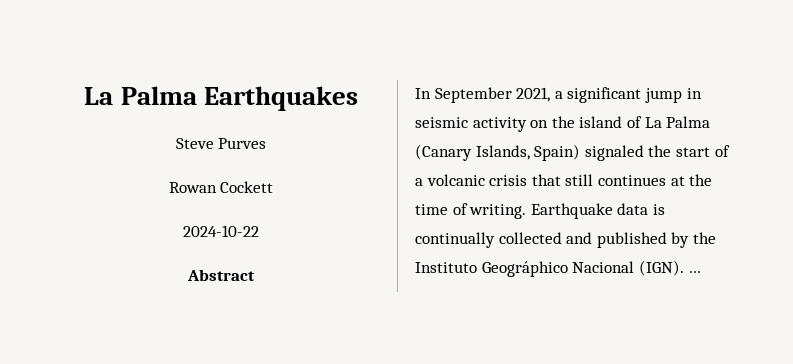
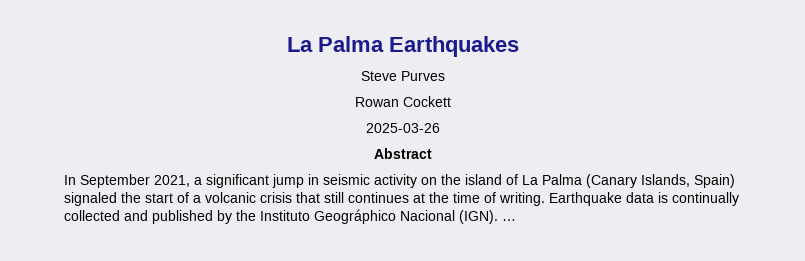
[183,225,259,237] 2024-10-22 -> [365,123,440,133] 2025-03-26

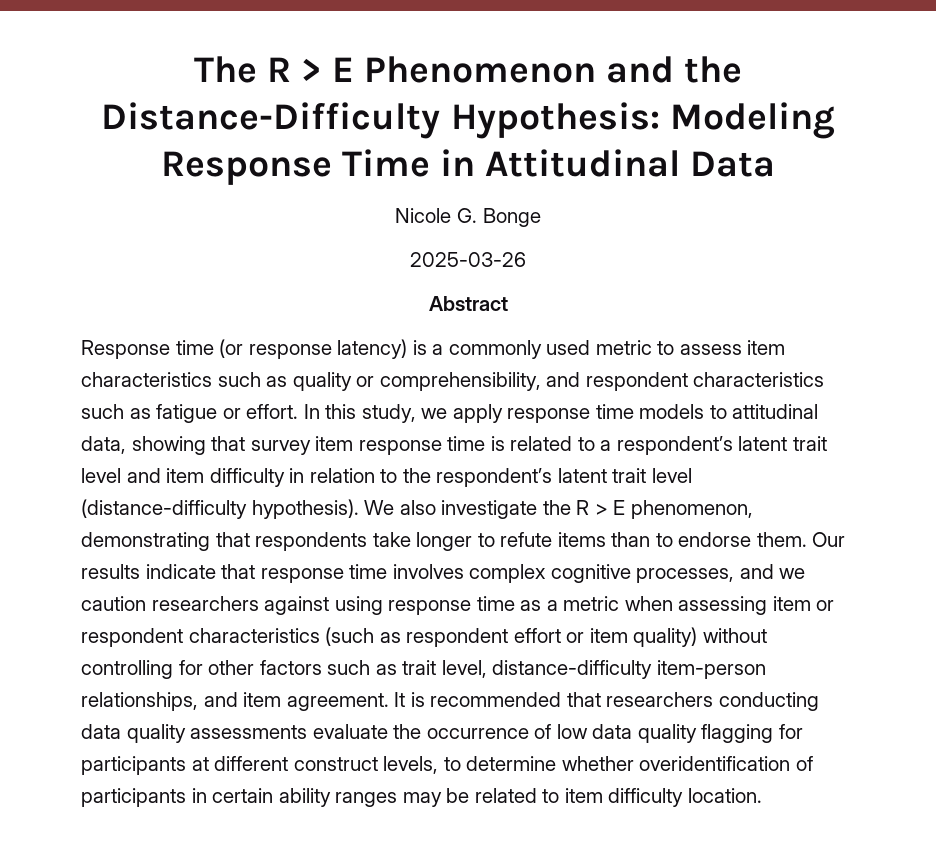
[286,36,519,57] [360,71,445,81] [354,96,451,107] [365,123,440,133] [373,148,432,159] [64,174,735,188] [64,192,739,206] [64,209,516,224] La Palma Earthquakes // Steve Purves // Rowan Cockett // 2025-03-26 // Abstract // In September 2021, a significant jump in seismic activity on the island of La Palma (Canary Islands, Spain) signaled the start of a volcanic crisis that still continues at the time of writing. Earthquake data is continually collected and published by the Instituto Geográphico Nacional (IGN). … -> [194,56,742,83] [101,102,835,139] [160,149,776,185] [395,208,541,227] [410,252,526,267] [428,296,508,311] [81,339,786,359] [81,372,825,391] [81,404,819,423] [81,436,827,455] [81,468,692,487] [81,499,753,519] [81,532,846,551] [81,564,806,583] [81,596,835,615] [81,627,767,647] [81,660,766,679] [81,692,819,711] [81,724,803,743] [81,756,813,775] [81,788,762,807] The R > E Phenomenon and the Distance-Difficulty Hypothesis: Modeling Response Time in Attitudinal Data // Nicole G. Bonge // 2025-03-26 // Abstract // Response time (or response latency) is a commonly used metric to assess item characteristics such as quality or comprehensibility, and respondent characteristics such as fatigue or effort. In this study, we apply response time models to attitudinal data, showing that survey item response time is related to a respondent’s latent trait level and item difficulty in relation to the respondent’s latent trait level (distance-difficulty hypothesis). We also investigate the R > E phenomenon, demonstrating that respondents take longer to refute items than to endorse them. Our results indicate that response time involves complex cognitive processes, and we caution researchers against using response time as a metric when assessing item or respondent characteristics (such as respondent effort or item quality) without controlling for other factors such as trait level, distance-difficulty item-person relationships, and item agreement. It is recommended that researchers conducting data quality assessments evaluate the occurrence of low data quality flagging for participants at different construct levels, to determine whether overidentification of participants in certain ability ranges may be related to item difficulty location.

